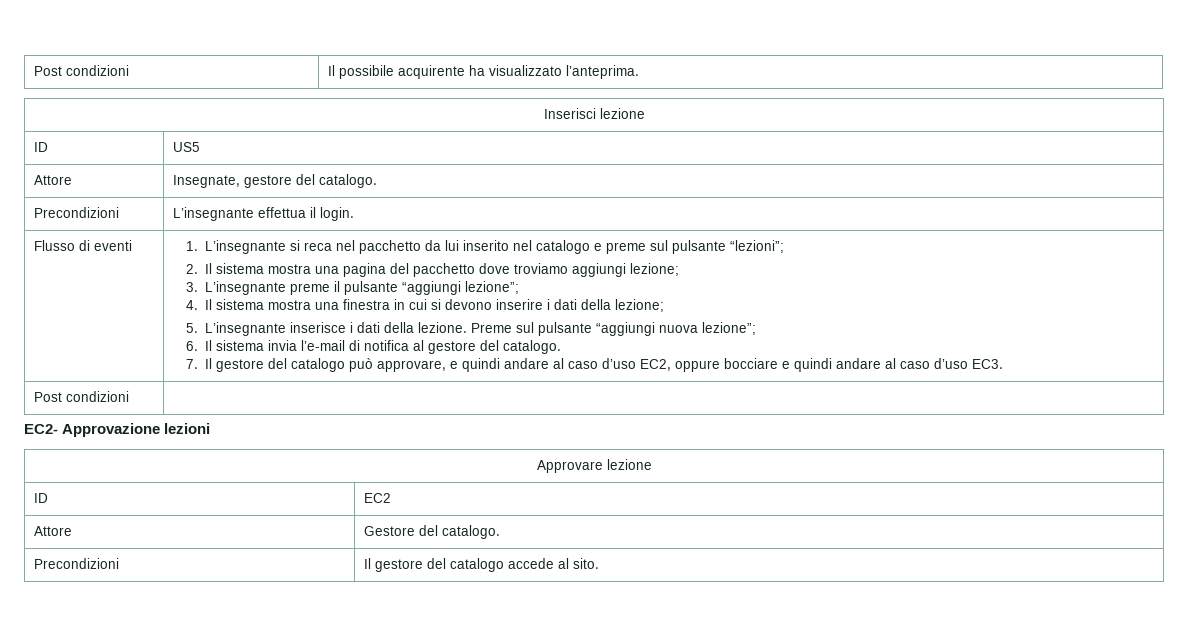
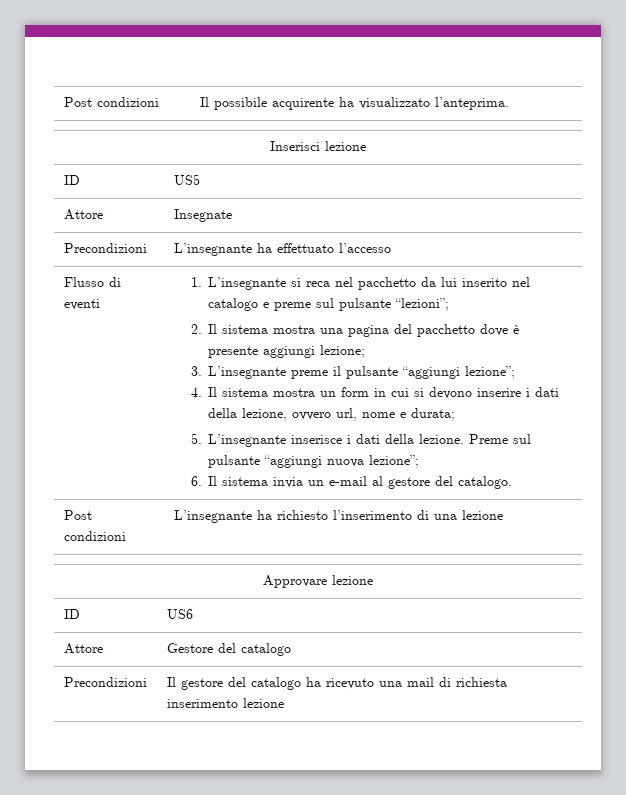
[173,174,378,188] Insegnate, gestore del catalogo. -> [173,209,232,222] Insegnate
[258,207,355,221] effettua il login. -> [256,243,391,253] ha effettuato l’accesso
[513,263,568,274] troviamo -> [513,325,520,334] [208,346,259,358] è presente
[314,299,390,310] una finestra -> [320,387,370,397] un form
[614,299,664,312] lezione; -> [242,408,456,421] lezione, ovvero url, nome e durata;
[300,340,409,351] l’e-mail di notifica -> [308,476,368,486] un e-mail
[186,358,1003,372] [34,391,130,402] [24,423,211,437] // 7. Il gestore del catalogo può approvare, e quindi andare al caso d’uso EC2, oppure bocciare e quindi andare al caso d’uso EC3. // Post condizioni | // EC2- Approvazione lezioni -> [63,510,92,520] [63,531,126,541] [173,510,503,523] // Post condizioni | L’insegnante ha richiesto l’inserimento di una lezione
[364,493,392,503] EC2 -> [166,609,193,619] US6
[442,525,501,539] catalogo. -> [240,643,291,656] catalogo
[508,558,600,569] accede al sito. -> [305,677,507,689] [166,698,284,708] ha ricevuto una mail di richiesta inserimento lezione

